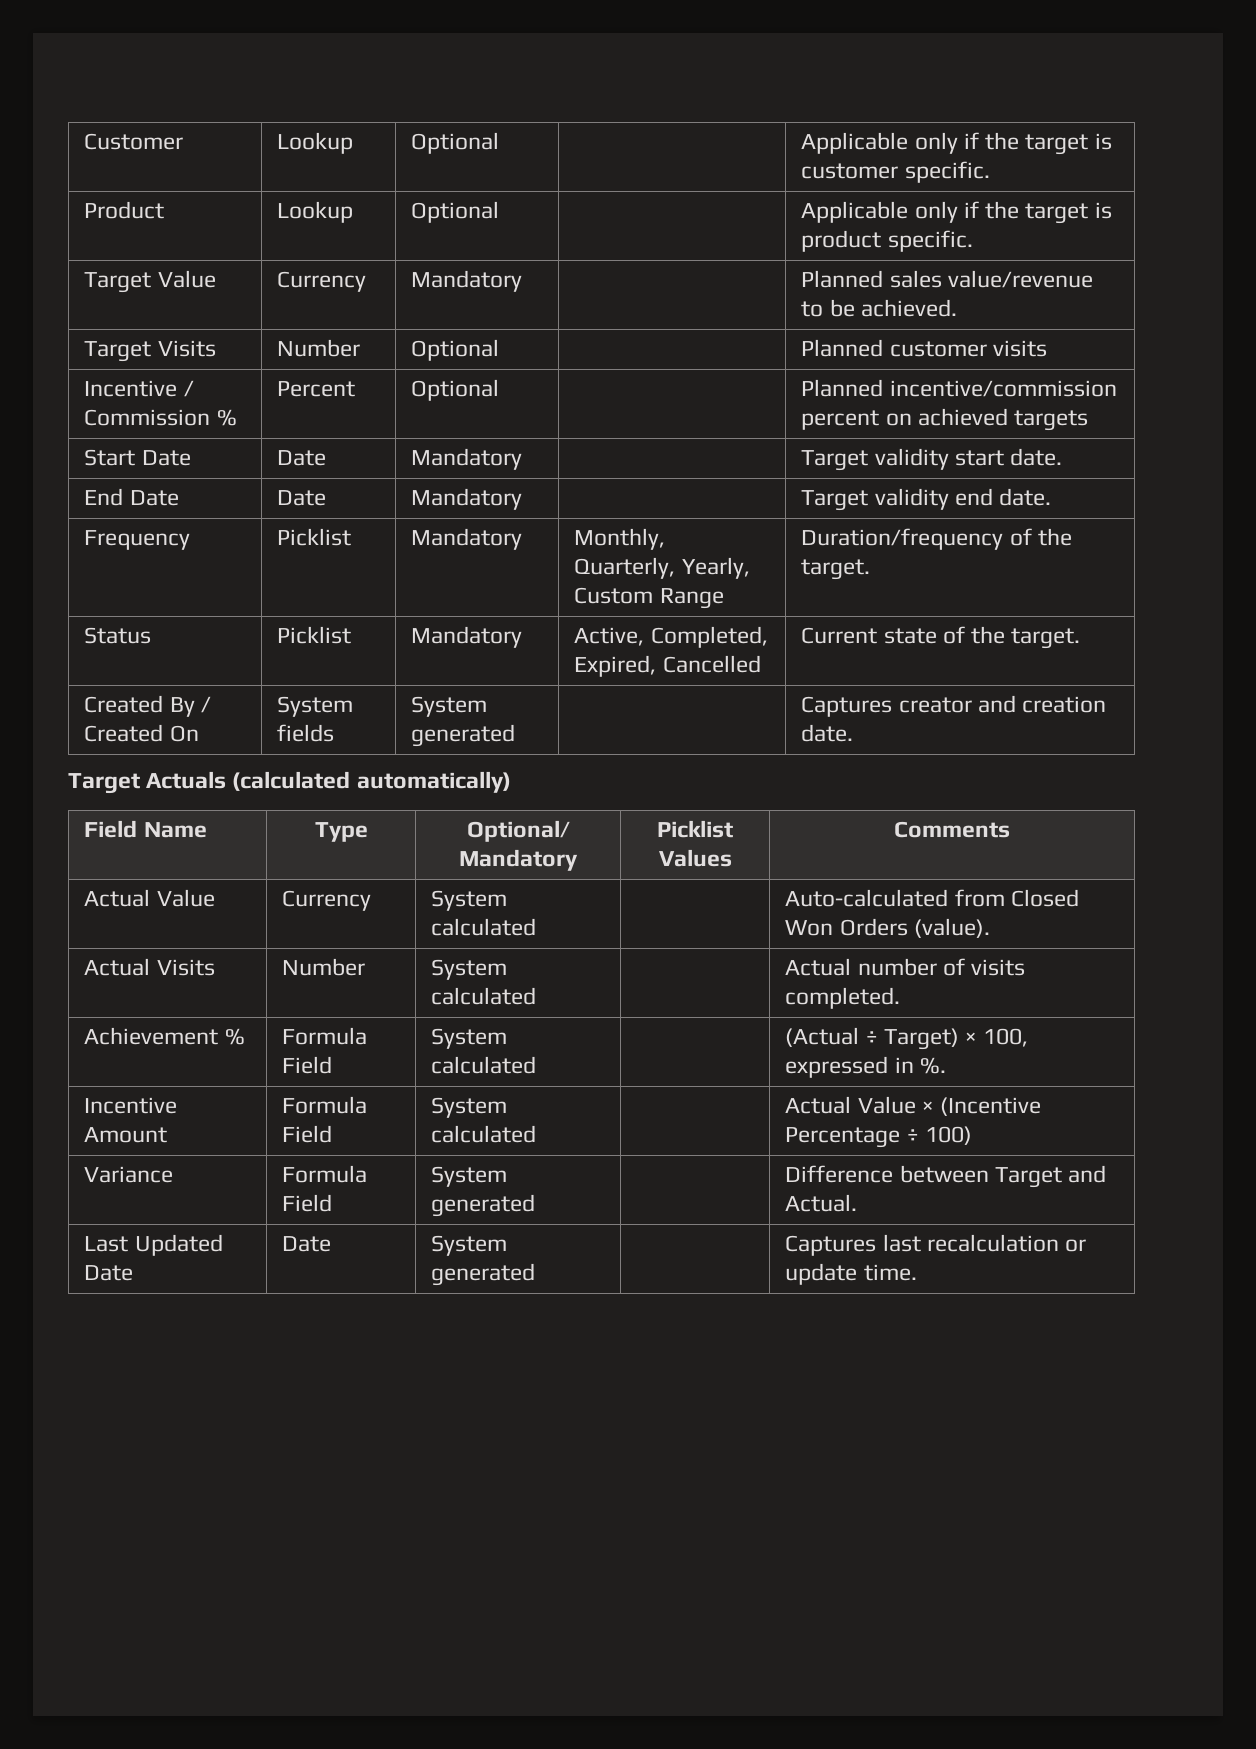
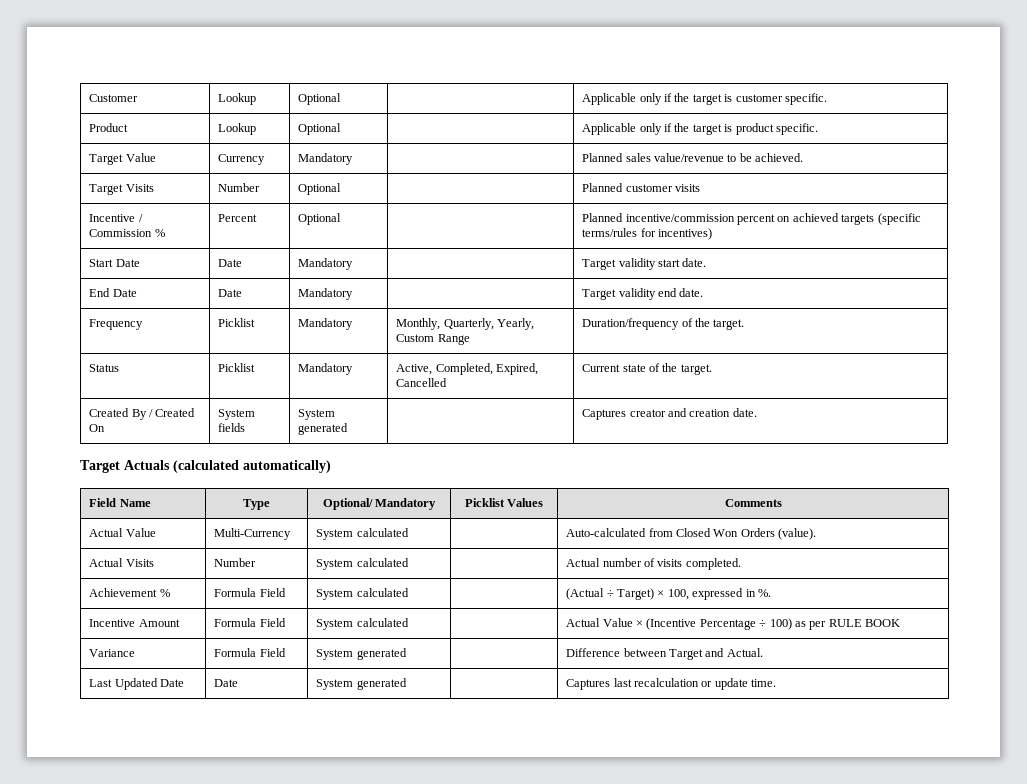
(1089, 420) none -> [877,213,921,225] [582,228,713,240] (specific terms/rules for incentives)
[282,890,372,911] Currency -> [214,528,292,540] Multi-Currency
(972, 1135) none -> [794,619,901,630] as per RULE BOOK

